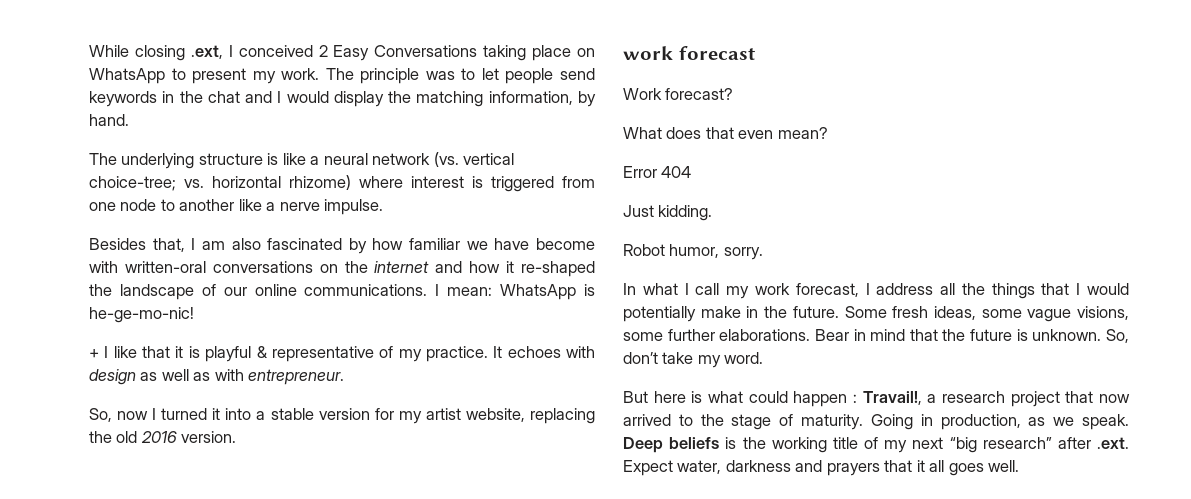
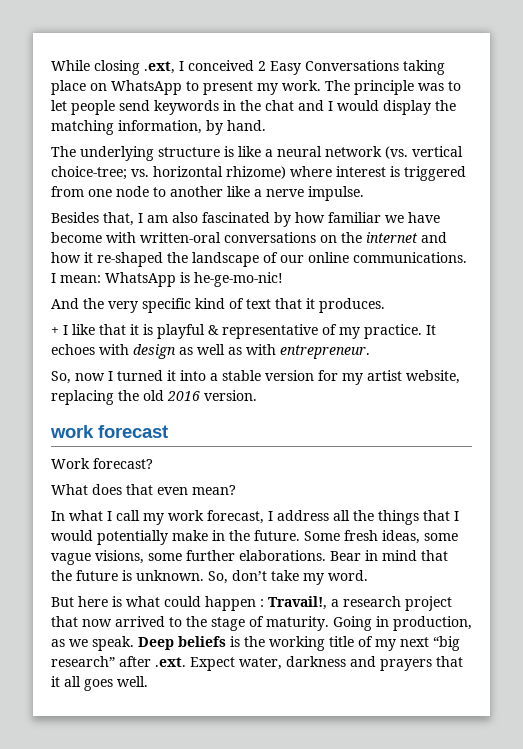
(194, 315) none -> [51,298,385,313] // And the very specific kind of text that it produces.
[623,166,692,178] [623,205,713,221] [623,244,763,260] // Error 404 // Just kidding. // Robot humor, sorry. -> (236, 490) none

